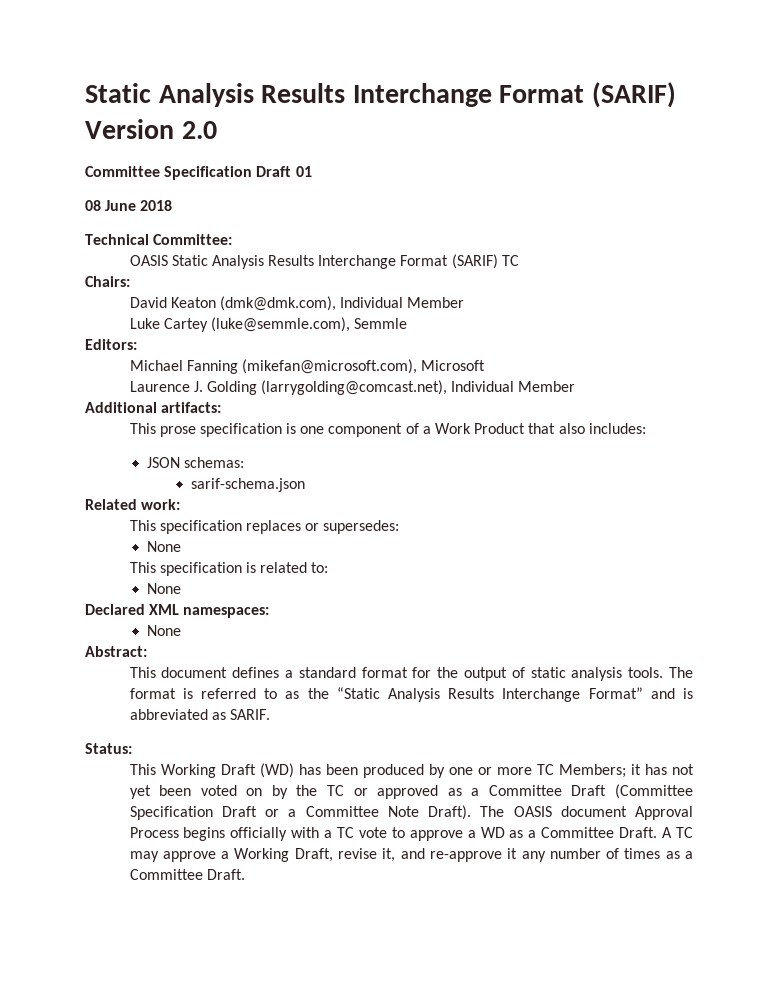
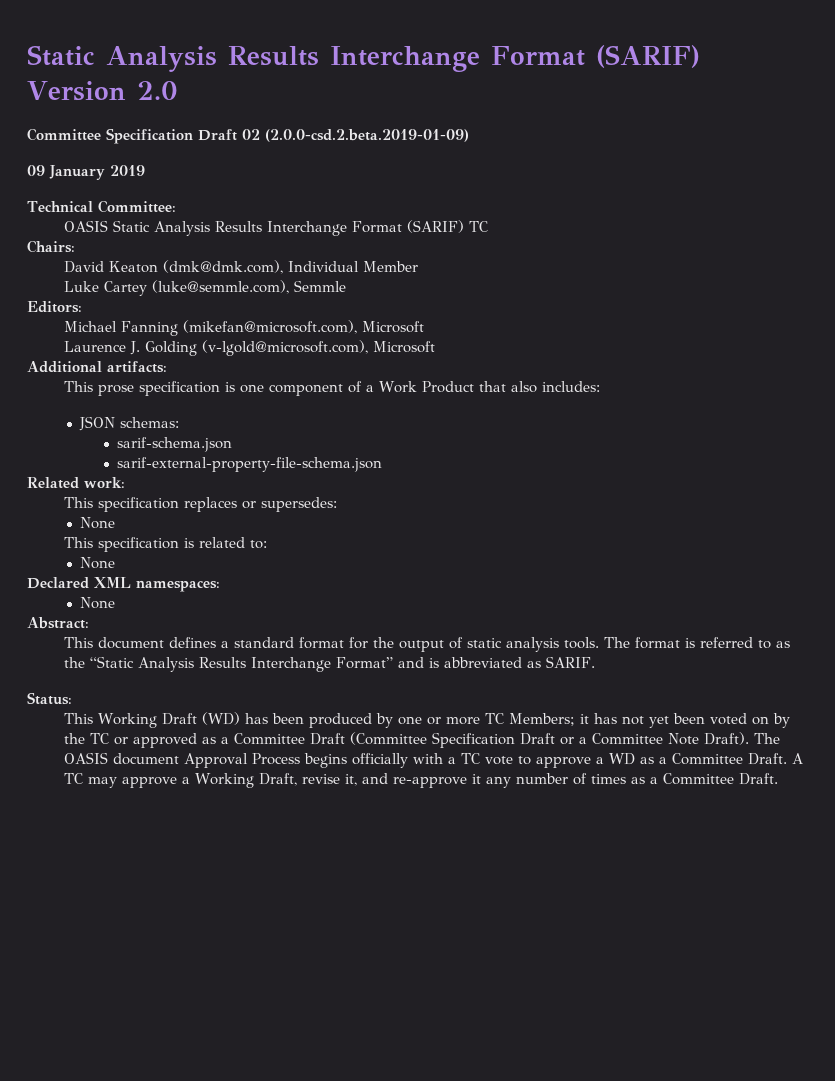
[295,166,312,177] [85,200,173,211] 01 // 08 June 2018 -> [242,129,469,142] [27,165,145,180] 02 (2.0.0-csd.2.beta.2019-01-09) // 09 January 2019
[261,380,576,395] (larrygolding@comcast.net), Individual Member -> [201,340,435,356] (v-lgold@microsoft.com), Microsoft
(306, 485) none -> [117,457,383,472] // sarif-external-property-file-schema.json

